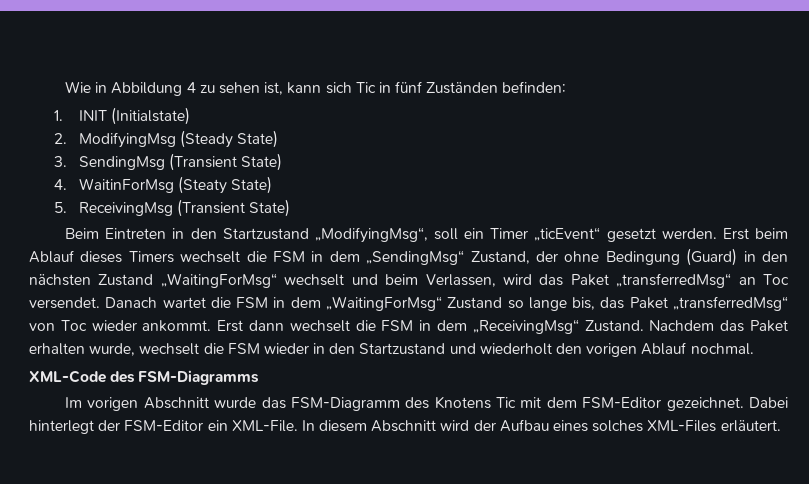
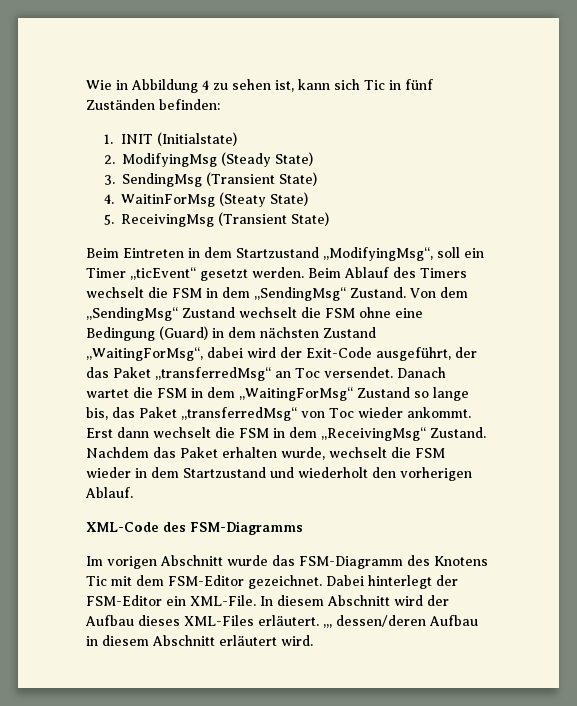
[190,228,217,239] den -> [204,247,232,258] dem
[722,228,788,240] [29,250,123,263] Erst beim Ablauf dieses -> [308,267,416,278] Beim Ablauf des
[470,251,600,264] Zustand, der ohne -> [350,287,468,298] [86,307,423,321] Zustand. Von dem „SendingMsg“ Zustand wechselt die FSM ohne eine
[761,251,788,262] den -> [228,327,256,338] dem
[160,273,532,288] „WaitingForMsg“ wechselt und beim Verlassen, wird -> [86,347,477,361] „WaitingForMsg“, dabei wird der Exit-Code ausgeführt, der
[329,343,356,354] den -> [151,467,179,478] dem
[586,342,754,357] vorigen Ablauf nochmal. -> [400,467,472,481] [85,487,133,498] vorherigen Ablauf.
[553,420,781,432] eines solches XML-Files erläutert. -> [138,615,478,628] [86,635,313,646] dieses XML-Files erläutert. „, dessen/deren Aufbau in diesem Abschnitt erläutert wird.

